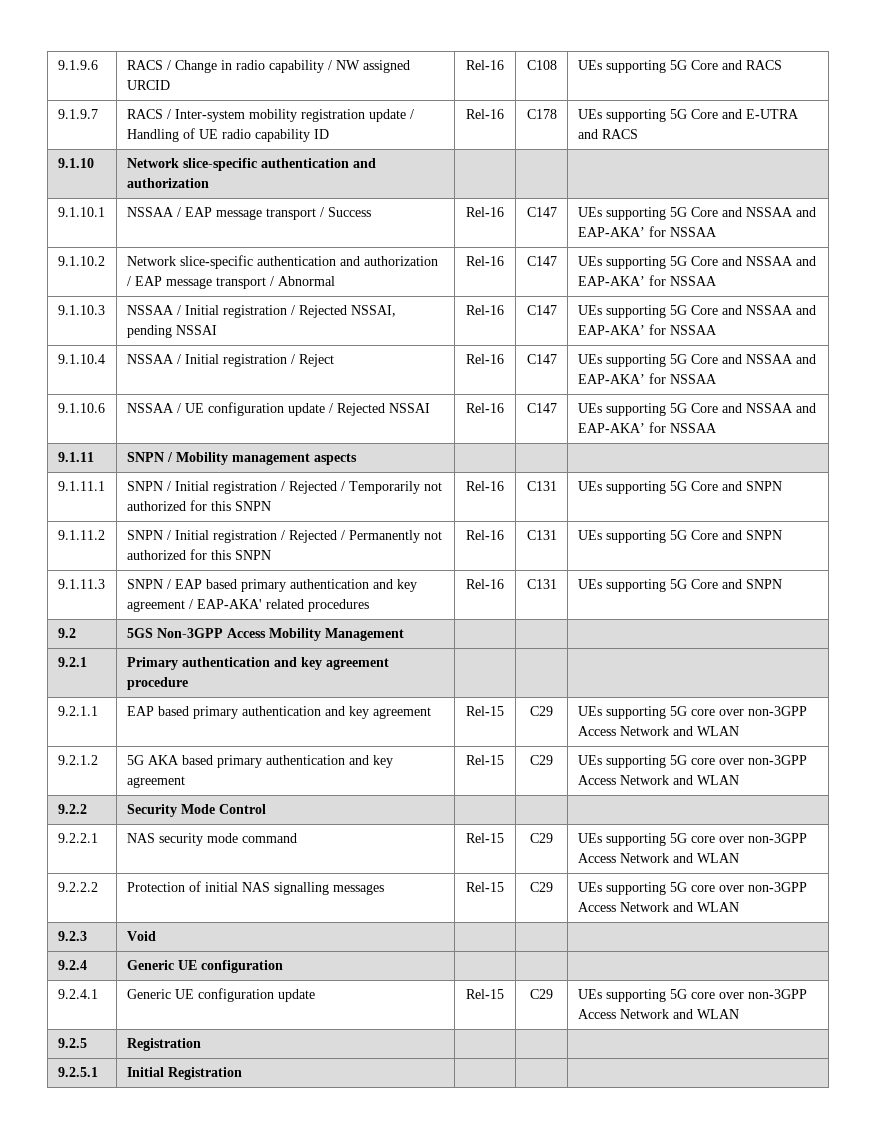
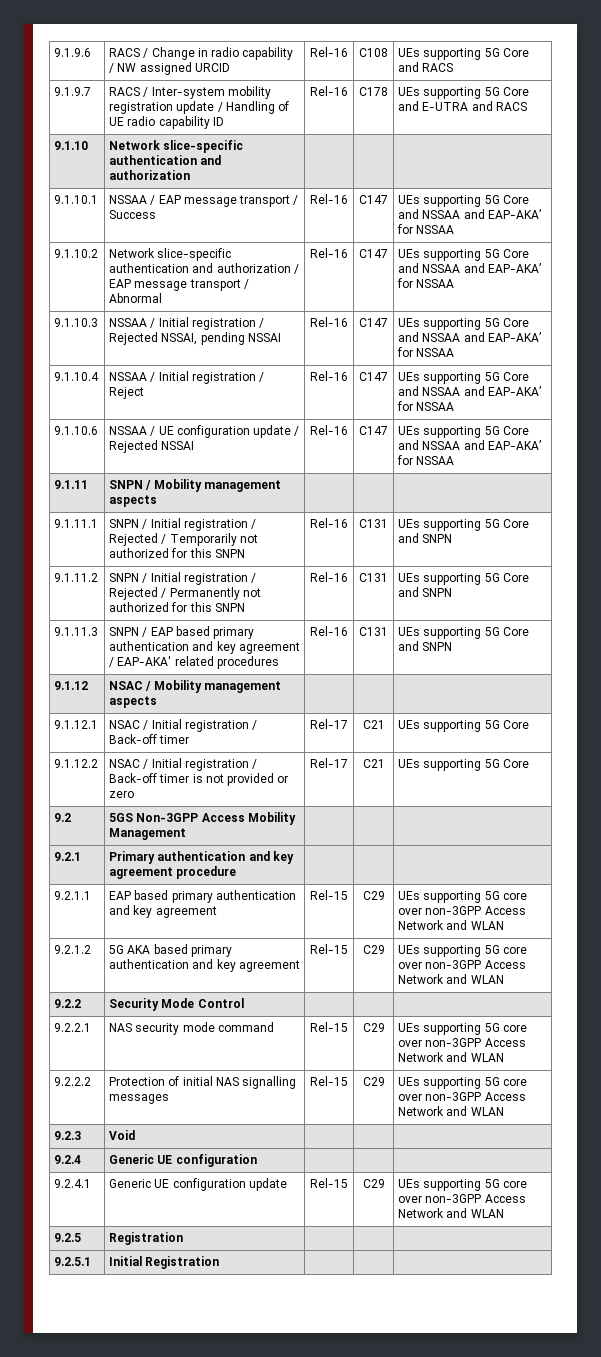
(782, 584) none -> [54,681,89,690] [109,680,281,693] [109,696,158,708] [54,720,99,729] [109,719,258,732] [109,734,190,744] [310,719,348,729] [362,720,385,729] [398,720,529,732] [54,759,99,768] [109,758,258,771] [109,773,289,786] [109,791,135,798] [310,758,348,768] [362,759,385,768] [398,759,529,771] // 9.1.12 | NSAC / Mobility management aspects | | | // 9.1.12.1 | NSAC / Initial registration / Back-off timer | Rel-17 | C21 | UEs supporting 5G Core // 9.1.12.2 | NSAC / Initial registration / Back-off timer is not provided or zero | Rel-17 | C21 | UEs supporting 5G Core

